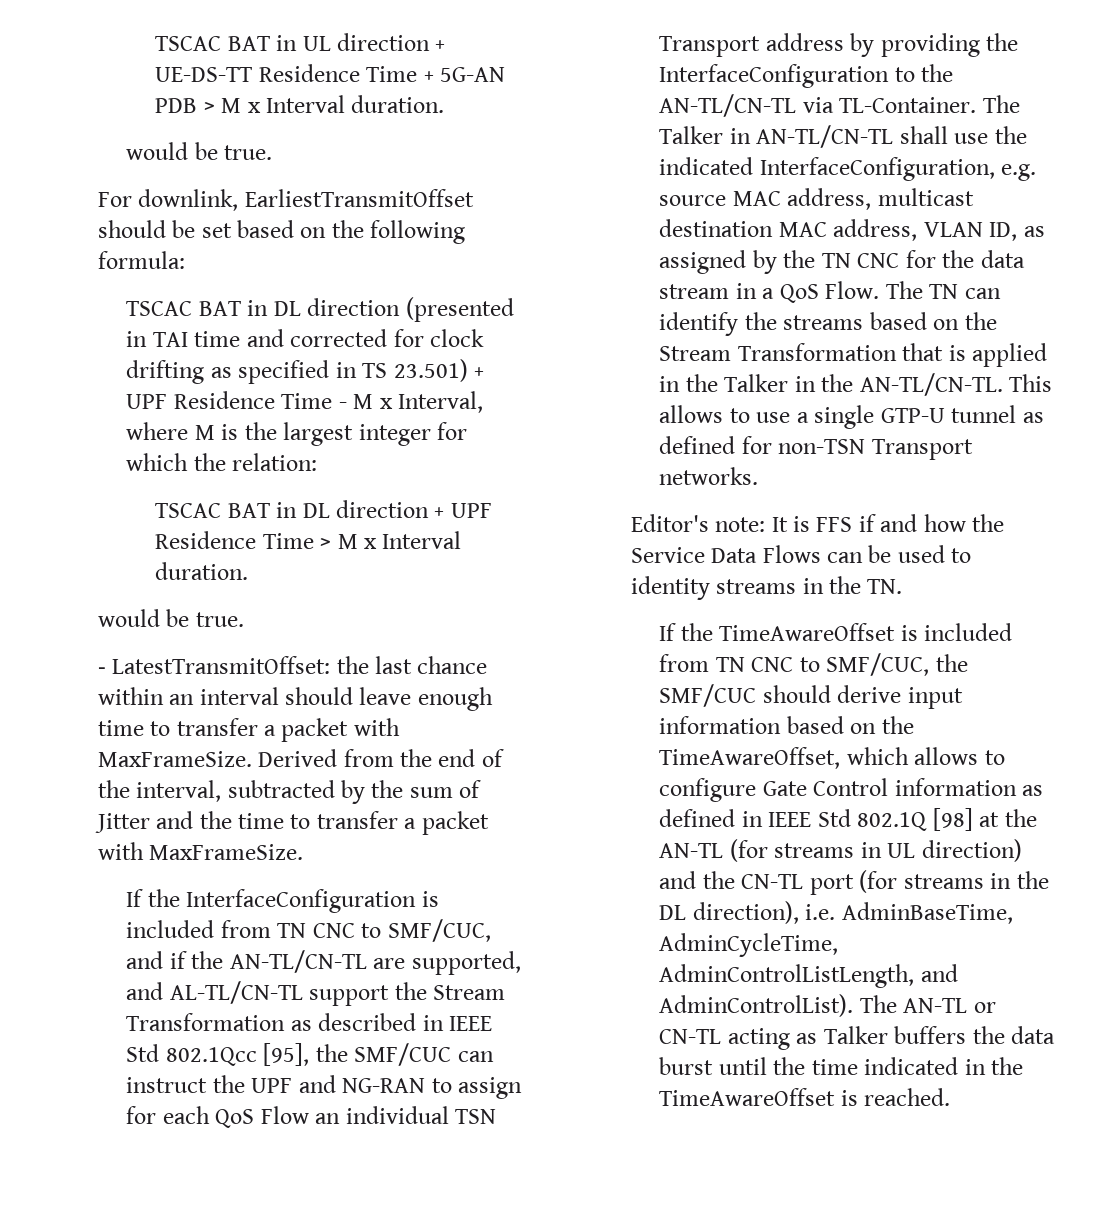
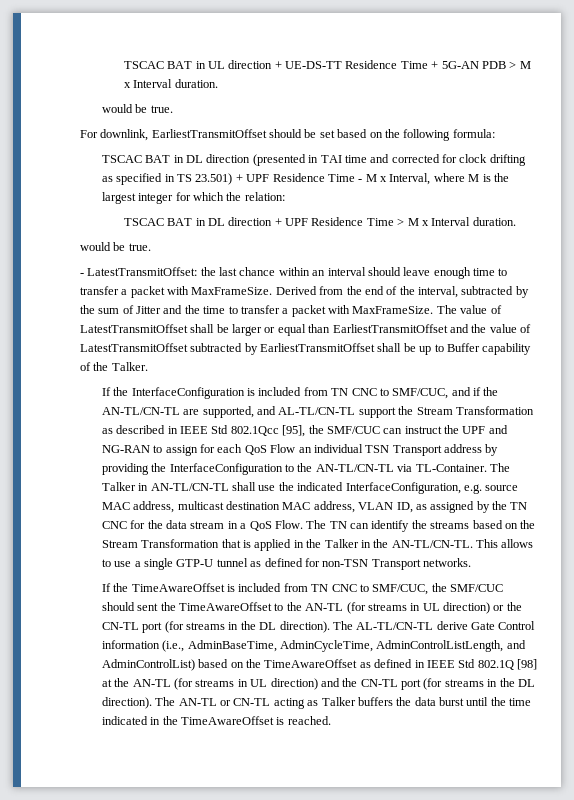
(304, 852) none -> [436,305,502,314] [79,324,532,336] [79,343,532,355] [79,362,148,371] The value of LatestTransmitOffset shall be larger or equal than EarliestTransmitOffset and the value of LatestTransmitOffset subtracted by EarliestTransmitOffset shall be up to Buffer capability of the Talker.
[630,514,1005,532] [630,545,972,563] [630,576,903,600] // Editor's note: It is FFS if and how the Service Data Flows can be used to identity streams in the TN. -> (472, 562) none
[837,685,963,709] [659,716,914,734] [659,747,1005,769] [659,778,1017,802] derive input information based on the TimeAwareOffset, which allows to configure Gate Control information -> [137,602,522,614] [101,621,536,633] [101,640,526,652] [101,659,358,671] sent the TimeAwareOffset to the AN-TL (for streams in UL direction) or the CN-TL port (for streams in the DL direction). The AL-TL/CN-TL derive Gate Control information (i.e., AdminBaseTime, AdminCycleTime, AdminControlListLength, and AdminControlList) based on the TimeAwareOffset
[692,901,1013,924] [659,933,839,957] [659,964,958,988] [659,994,854,1017] direction), i.e. AdminBaseTime, AdminCycleTime, AdminControlListLength, and AdminControlList). -> [101,697,152,709] direction).

